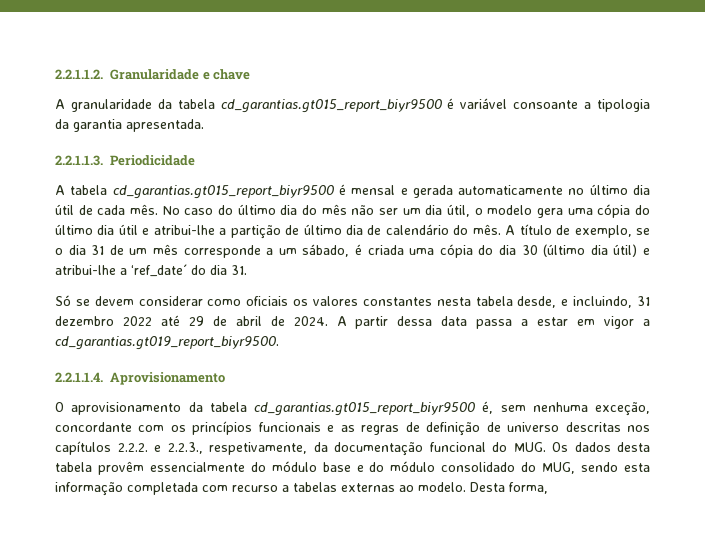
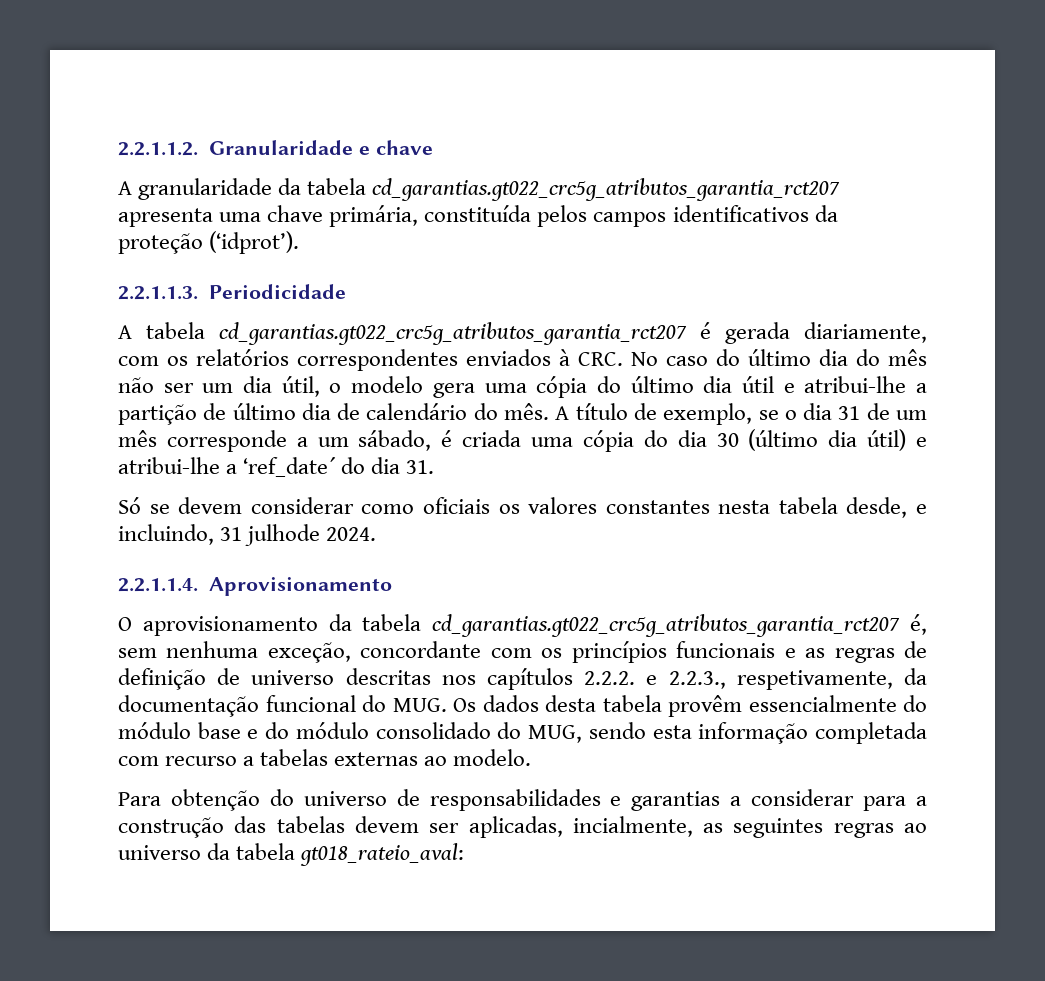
[220,98,651,113] [55,119,204,132] [55,155,195,166] [55,184,650,199] [55,204,158,215] cd_garantias.gt015_report_biyr9500 é variável consoante a tipologia da garantia apresentada. // 2.2.1.1.3. Periodicidade // A tabela cd_garantias.gt015_report_biyr9500 é mensal e gerada automaticamente no último dia útil de cada mês. -> [372,178,841,201] [118,205,838,227] [118,231,300,254] [118,284,347,300] [118,322,927,345] [118,349,623,371] cd_garantias.gt022_crc5g_atributos_garantia_rct207 apresenta uma chave primária, constituída pelos campos identificativos da proteção (‘idprot’). // 2.2.1.1.3. Periodicidade // A tabela cd_garantias.gt022_crc5g_atributos_garantia_rct207 é gerada diariamente, com os relatórios correspondentes enviados à CRC.
[55,315,651,329] [55,336,279,350] dezembro 2022 até 29 de abril de 2024. A partir dessa data passa a estar em vigor a cd_garantias.gt019_report_biyr9500. -> [245,524,377,546] julhode 2024.
[254,402,475,416] cd_garantias.gt015_report_biyr9500 -> [432,614,901,637] cd_garantias.gt022_crc5g_atributos_garantia_rct207
[470,482,548,494] Desta forma, -> [118,789,927,811] [118,816,927,838] [118,843,465,866] // Para obtenção do universo de responsabilidades e garantias a considerar para a construção das tabelas devem ser aplicadas, incialmente, as seguintes regras ao universo da tabela gt018_rateio_aval:

